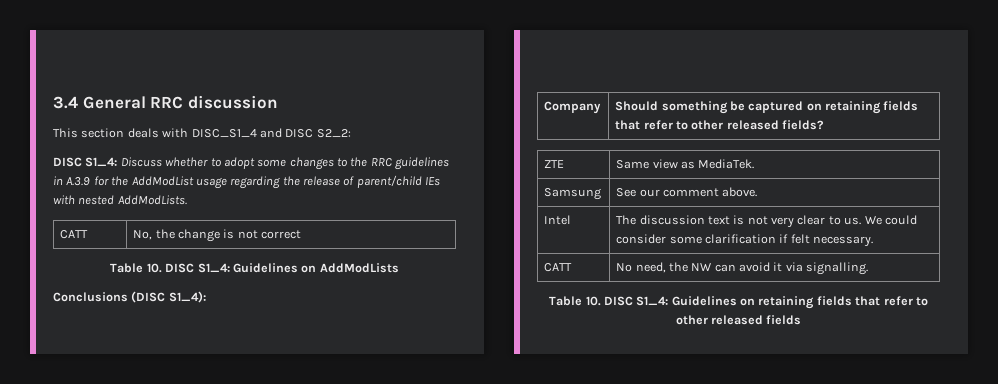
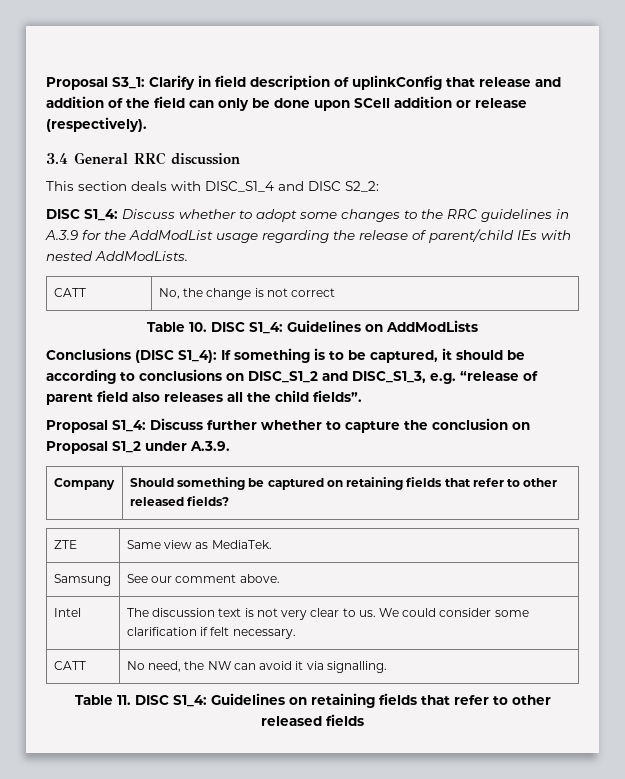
(53, 102) none -> [46,75,561,90] [46,96,527,111] [46,117,147,132] Proposal S3_1: Clarify in field description of uplinkConfig that release and addition of the field can only be done upon SCell addition or release (respectively). //
(206, 297) none -> [221,348,525,363] [46,369,538,384] [46,390,362,405] [46,418,530,433] [46,441,230,454] If something is to be captured, it should be according to conclusions on DISC_S1_2 and DISC_S1_3, e.g. “release of parent field also releases all the child fields”. // Proposal S1_4: Discuss further whether to capture the conclusion on Proposal S1_2 under A.3.9.
[585,296,601,306] 10. -> [116,695,131,705] 11.

